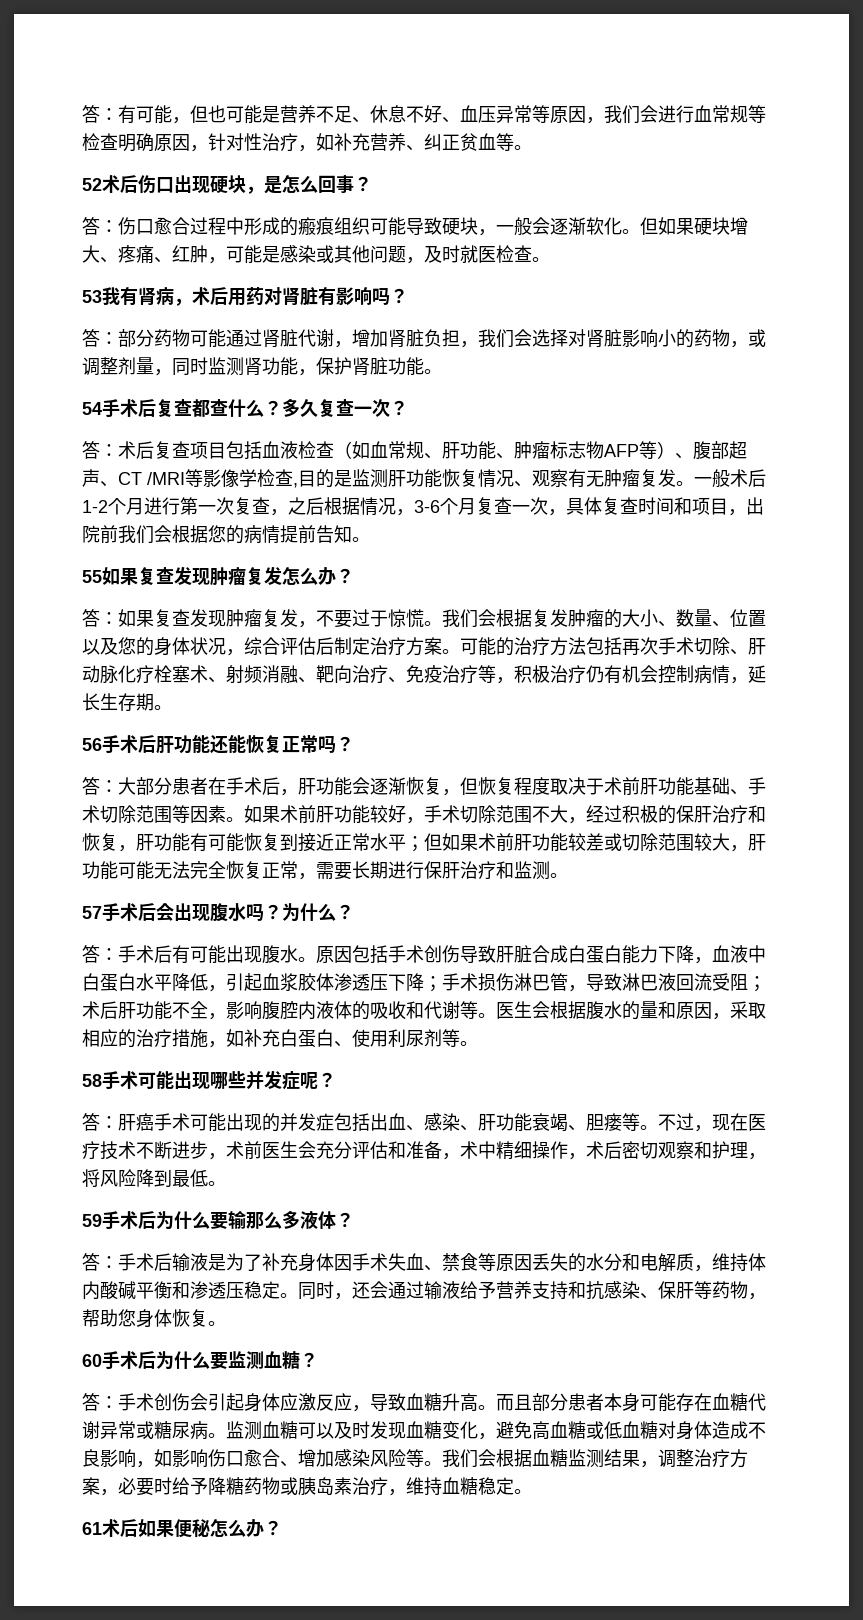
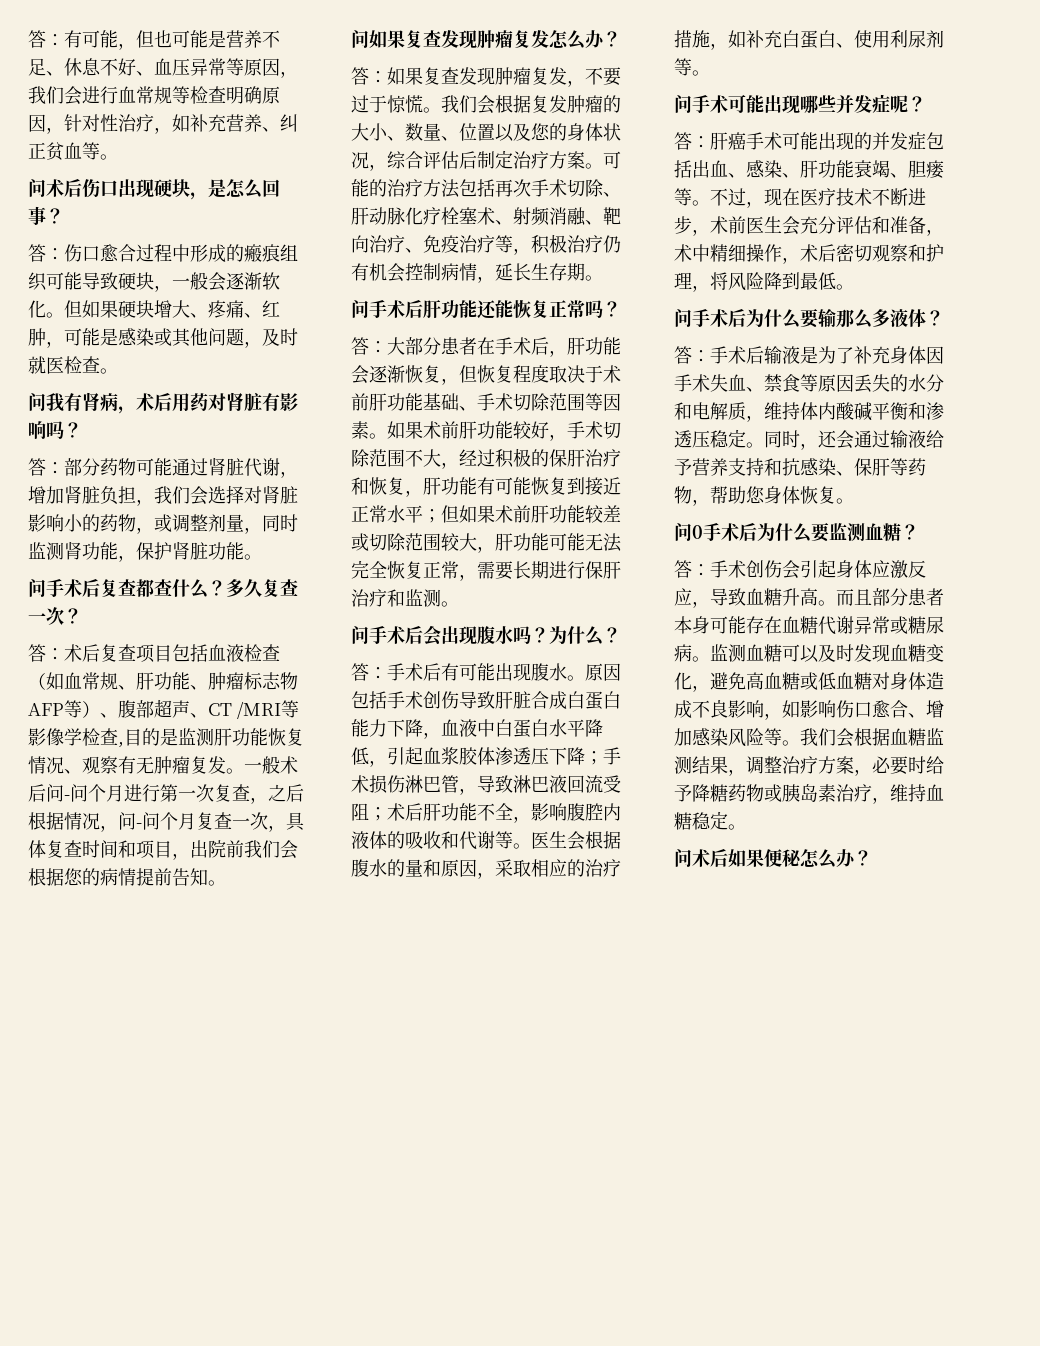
[82,178,102,191] 52 -> [28,179,46,197] 问
[82,290,102,303] 53 -> [28,393,46,411] 问
[82,402,102,415] 54 -> [28,579,46,597] 问
[82,500,108,513] 1-2 -> [46,784,88,802] 问-问
[414,500,440,513] 3-6 -> [118,812,160,830] 问-问
[82,570,102,583] 55 -> [351,30,369,48] 问
[82,738,102,751] 56 -> [351,300,369,318] 问
[82,906,102,919] 57 -> [351,626,369,644] 问
[82,1074,102,1087] 58 -> [674,95,692,113] 问
[82,1214,102,1227] 59 -> [674,309,692,327] 问
[82,1354,102,1367] 60 -> [674,523,703,541] 问0
[82,1522,102,1535] 61 -> [674,849,692,867] 问

